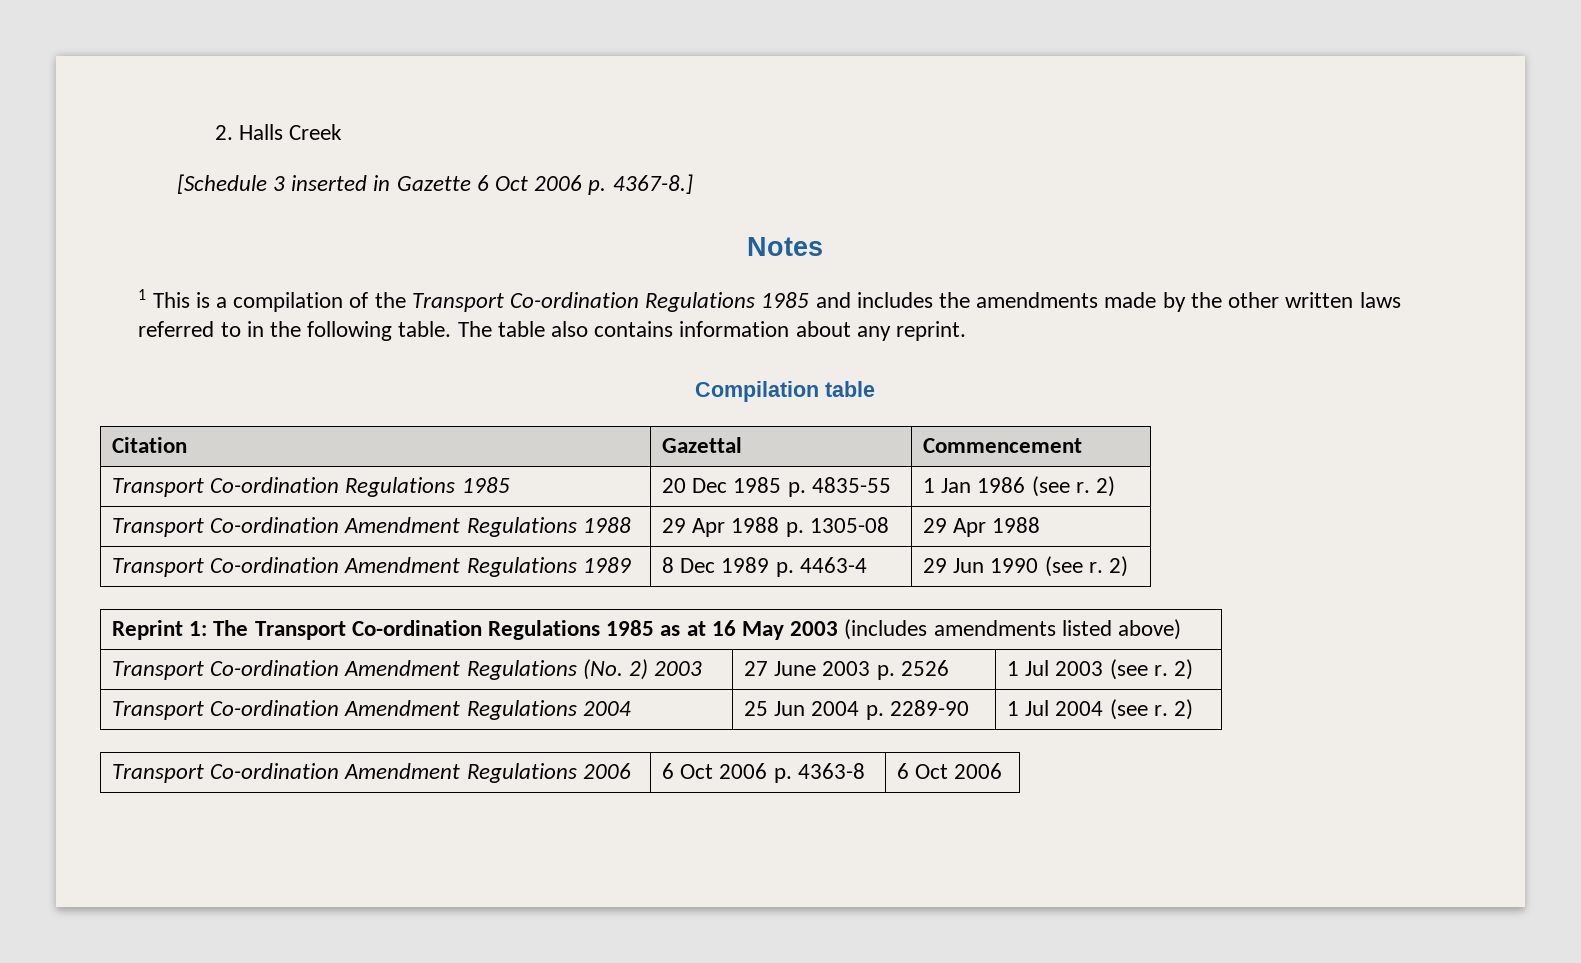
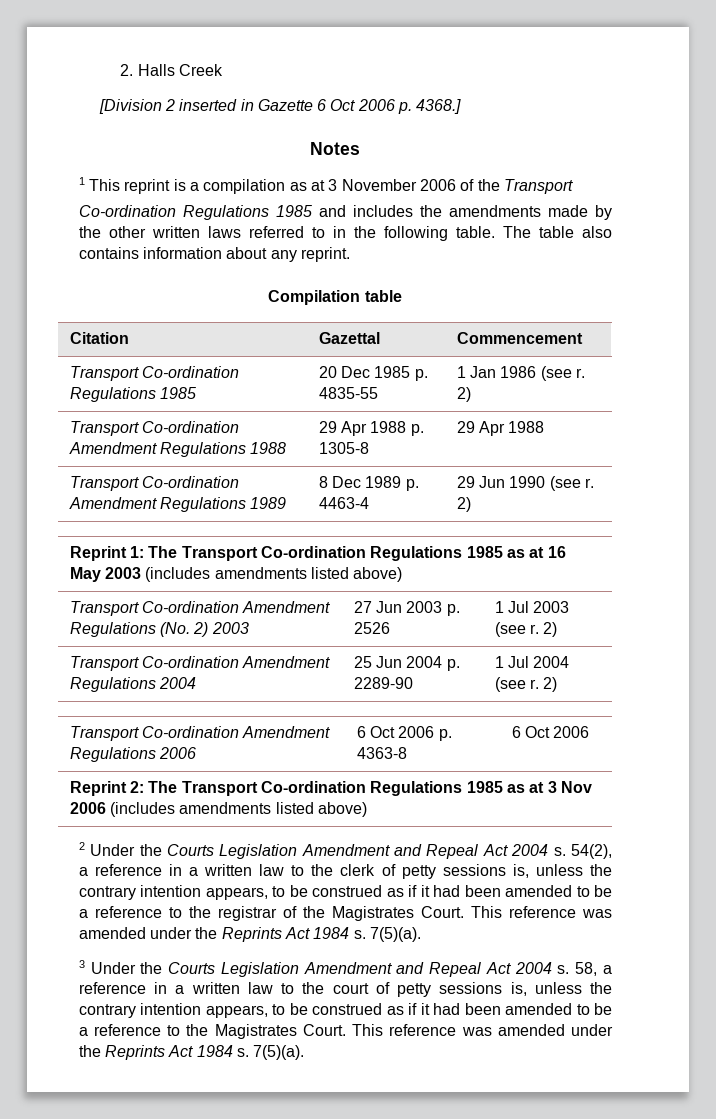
[176,174,285,194] [Schedule 3 -> [98,99,175,114] [Division 2
[612,174,693,194] 4367-8.] -> [416,99,462,114] 4368.]
(190, 300) none -> [124,179,171,194] reprint
(344, 302) none -> [289,179,456,191] as at 3 November 2006
(504, 302) none -> (573, 186) //
[809,517,889,533] 1305-08 -> [318,442,369,454] 1305-8
[774,661,817,676] June -> [375,601,402,613] Jun
(1003, 771) none -> [69,781,592,796] [69,802,367,817] [78,842,613,859] [78,864,612,879] [78,885,612,900] [78,906,612,921] [78,927,422,942] [78,960,612,977] [78,982,613,997] [78,1003,612,1018] [78,1024,614,1039] [78,1045,305,1060] // Reprint 2: The Transport Co-ordination Regulations 1985 as at 3 Nov 2006 (includes amendments listed above) // 2 Under the Courts Legislation Amendment and Repeal Act 2004 s. 54(2), a reference in a written law to the clerk of petty sessions is, unless the contrary intention appears, to be construed as if it had been amended to be a reference to the registrar of the Magistrates Court. This reference was amended under the Reprints Act 1984 s. 7(5)(a). // 3 Under the Courts Legislation Amendment and Repeal Act 2004 s. 58, a reference in a written law to the court of petty sessions is, unless the contrary intention appears, to be construed as if it had been amended to be a reference to the Magistrates Court. This reference was amended under the Reprints Act 1984 s. 7(5)(a).

